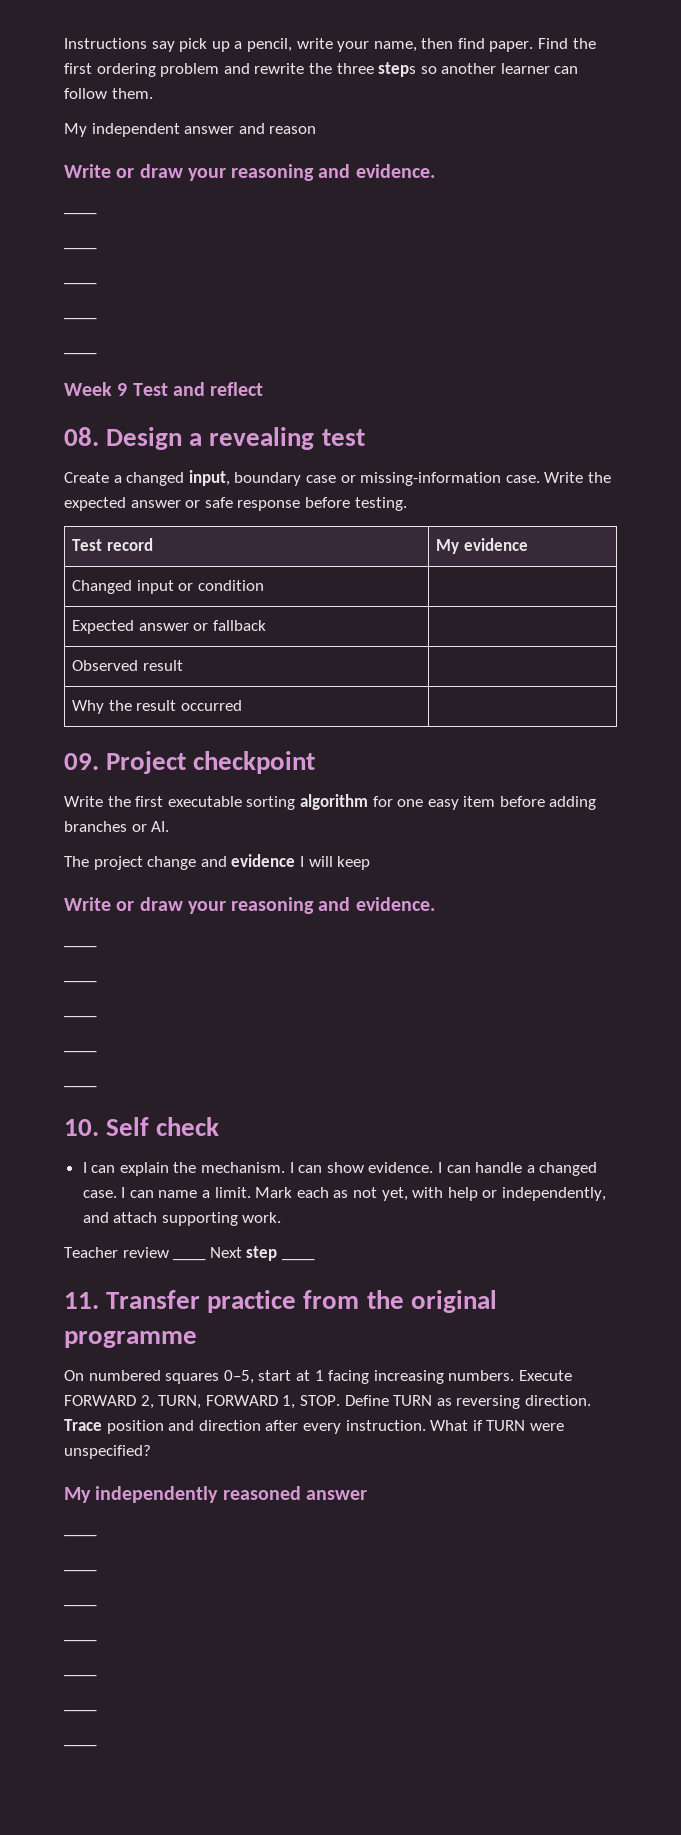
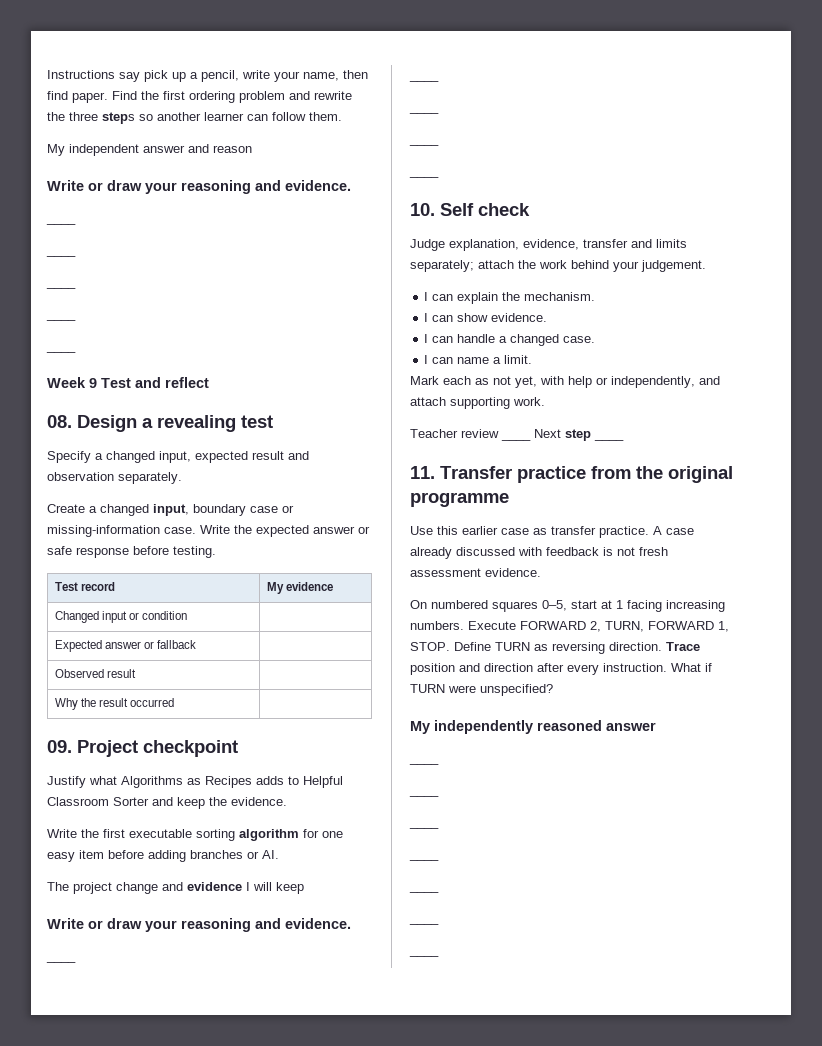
(365, 437) none -> [47,451,309,463] [47,472,182,484] // Specify a changed input, expected result and observation separately.
(316, 762) none -> [47,776,343,788] [47,797,287,809] // Justify what Algorithms as Recipes adds to Helpful Classroom Sorter and keep the evidence.
(220, 1126) none -> [410,239,687,251] [410,260,706,272] // Judge explanation, evidence, transfer and limits separately; attach the work behind your judgement.
(286, 1167) none -> (596, 296) //
(434, 1167) none -> (548, 317) //
(117, 1194) none -> (596, 339) //
(251, 1192) none -> (533, 359) //
(197, 1339) none -> [410,526,694,538] [410,547,668,559] [410,568,541,577] // Use this earlier case as transfer practice. A case already discussed with feedback is not fresh assessment evidence.

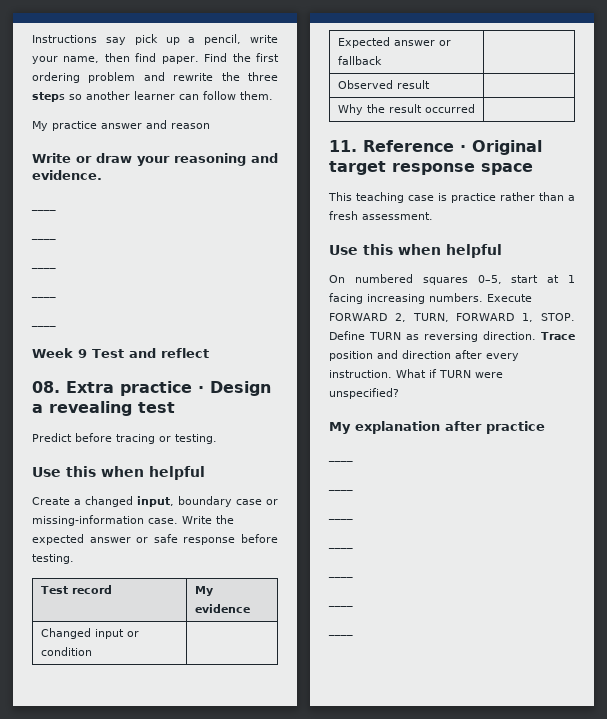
[69,144,139,156] independent -> [52,121,97,131] practice
(72, 421) none -> [66,381,204,396] Extra practice ·
[47,451,309,463] [47,472,182,484] Specify a changed input, expected result and observation separately. -> [32,433,217,444] [32,466,205,480] Predict before tracing or testing. // Use this when helpful
[47,740,238,757] [47,776,343,788] [47,797,287,809] [47,829,343,841] [47,850,279,862] [47,882,304,894] [47,918,351,932] [46,960,76,963] [409,79,439,82] [409,111,439,114] [409,143,439,146] [409,175,439,178] [410,203,530,216] [410,239,687,251] [410,260,706,272] [424,292,596,304] [424,313,548,322] [424,334,596,346] [424,355,533,364] [410,376,720,388] [410,397,545,409] [410,429,499,438] [501,438,531,441] [534,429,624,441] [410,466,733,483] [410,492,509,507] [410,526,694,538] [410,547,668,559] [410,568,541,577] 09. Project checkpoint // Justify what Algorithms as Recipes adds to Helpful Classroom Sorter and keep the evidence. // Write the first executable sorting algorithm for one easy item before adding branches or AI. // The project change and evidence I will keep // Write or draw your reasoning and evidence. // ____ // ____ // ____ // ____ // ____ // 10. Self check // Judge explanation, evidence, transfer and limits separately; attach the work behind your judgement. // I can explain the mechanism. // I can show evidence. // I can handle a changed case. // I can name a limit. // Mark each as not yet, with help or independently, and attach supporting work. // Teacher review ____ Next step ____ // 11. Transfer practice from the original programme // Use this earlier case as transfer practice. A case already discussed with feedback is not fresh assessment evidence. -> [329,140,542,155] [329,161,533,175] [328,192,575,203] [329,211,433,220] [329,244,502,258] 11. Reference · Original target response space // This teaching case is practice rather than a fresh assessment. // Use this when helpful
[434,720,656,734] independently reasoned answer -> [355,421,545,434] explanation after practice

